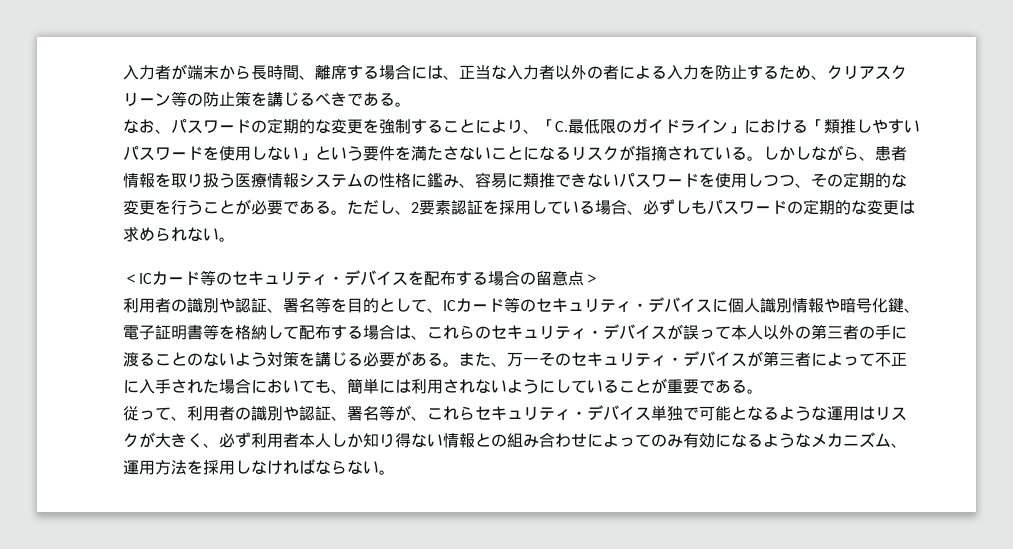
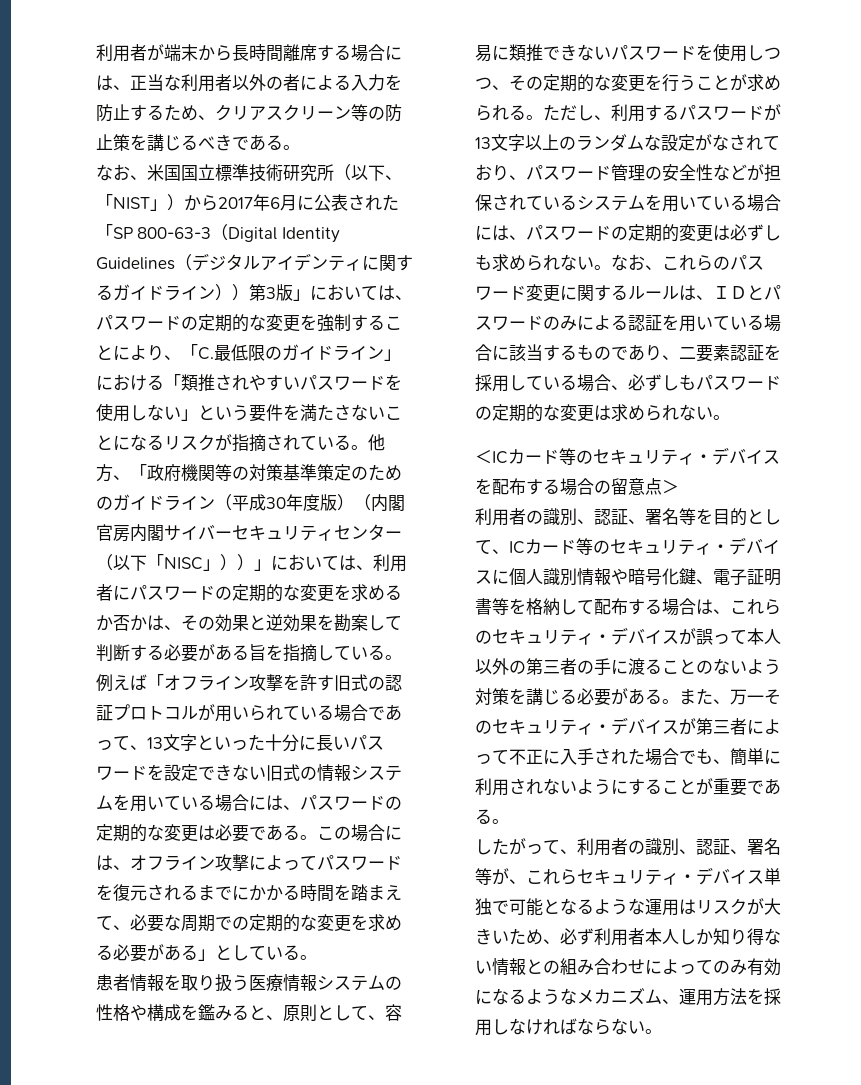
[122,65,155,80] 入力 -> [95,44,130,62] 利用
[298,75,315,80] 、 -> (283, 53) none
[506,65,539,80] 入力 -> [180,74,215,92] 利用
(171, 131) none -> [146,164,402,182] [95,194,399,211] [95,224,340,243] [95,253,413,271] [95,284,412,301] 米国国立標準技術研究所（以下、「NIST」）から2017年6月に公表された「SP 800-63-3（Digital Identity Guidelines（デジタルアイデンティに関するガイドライン））第3版」においては、
[855,119,872,133] し -> [214,374,249,391] され
[762,145,875,161] しかしながら、 -> [367,434,385,451] [95,464,402,482] [95,494,405,512] [95,524,402,542] [95,554,407,572] [95,584,402,602] [95,614,402,632] [95,644,402,662] [95,674,402,692] [95,704,402,722] [95,734,384,752] [95,764,402,782] [95,794,402,812] [95,824,402,842] [95,854,402,871] [95,884,402,902] [95,914,402,932] [95,944,317,962] 他方、「政府機関等の対策基準策定のためのガイドライン（平成30年度版）（内閣官房内閣サイバーセキュリティセンター（以下「NISC」））」においては、利用者にパスワードの定期的な変更を求めるか否かは、その効果と逆効果を勘案して判断する必要がある旨を指摘している。例えば「オフライン攻撃を許す旧式の認証プロトコルが用いられている場合であって、13文字といった十分に長いパスワードを設定できない旧式の情報システムを用いている場合には、パスワードの定期的な変更は必要である。この場合には、オフライン攻撃によってパスワードを復元されるまでにかかる時間を踏まえて、必要な周期での定期的な変更を求める必要がある」としている。 //
[410,173,459,188] に鑑み -> [129,1004,368,1022] や構成を鑑みると、原則として
[250,200,315,215] 必要であ -> [746,74,781,91] [474,105,509,121] 求められ
[410,202,419,213] 2 -> [610,104,781,122] [474,134,780,151] [474,164,781,181] [474,194,781,212] [474,224,781,242] [474,254,764,271] [474,284,781,302] [474,314,781,332] [474,344,696,361] 利用するパスワードが13文字以上のランダムな設定がなされており、パスワード管理の安全性などが担保されているシステムを用いている場合には、パスワードの定期的変更は必ずしも求められない。なお、これらのパスワード変更に関するルールは、ＩＤとパスワードのみによる認証を用いている場合に該当するものであり、二
[218,298,235,313] や -> [576,519,594,524] 、
[250,379,315,393] において -> [678,750,696,764] で
[394,379,411,393] は -> (781, 757) none
[554,379,603,393] してい -> [627,779,645,795] す
[122,406,139,421] 従 -> [474,838,526,855] したが
[282,406,299,421] や -> [678,849,696,854] 、
[186,433,203,448] く -> [491,928,543,945] いため

